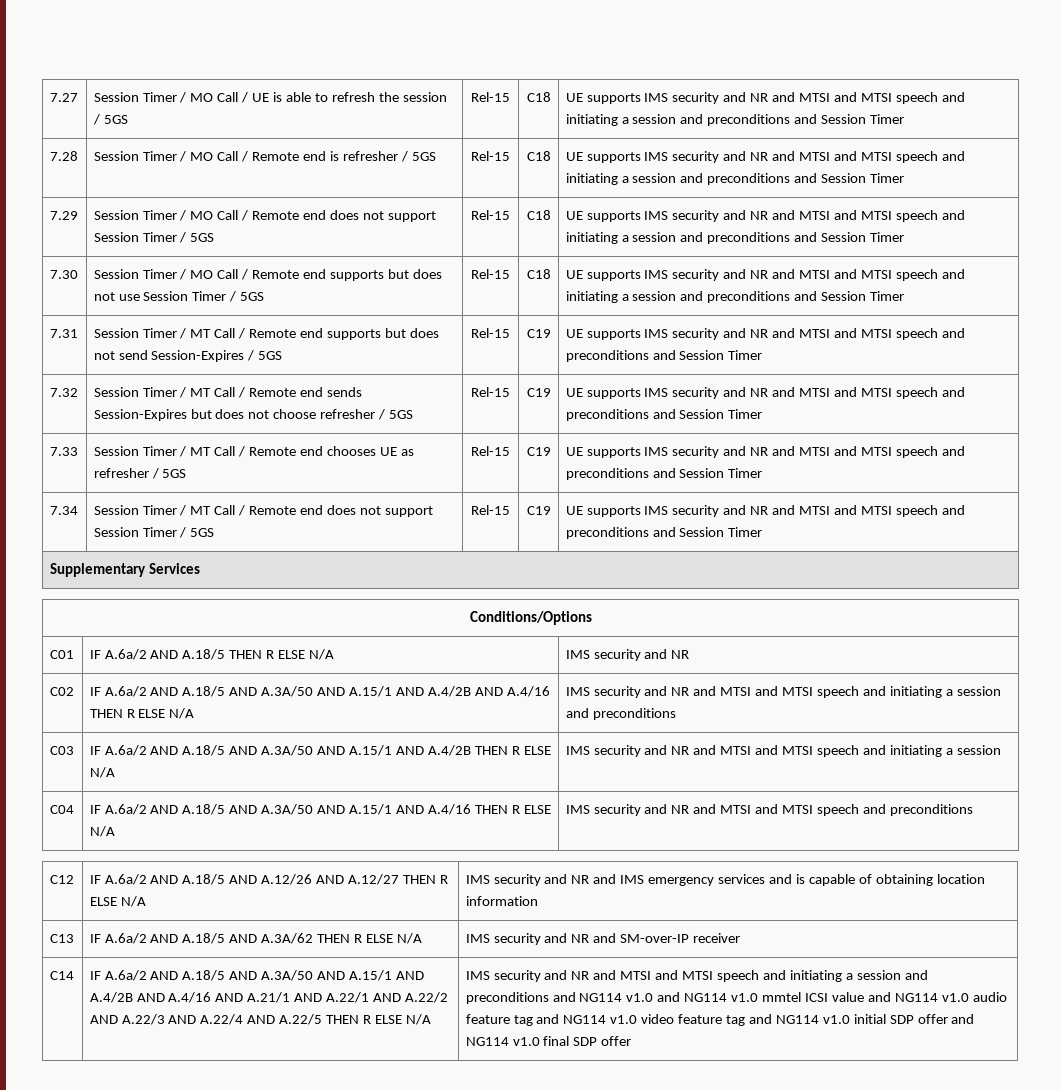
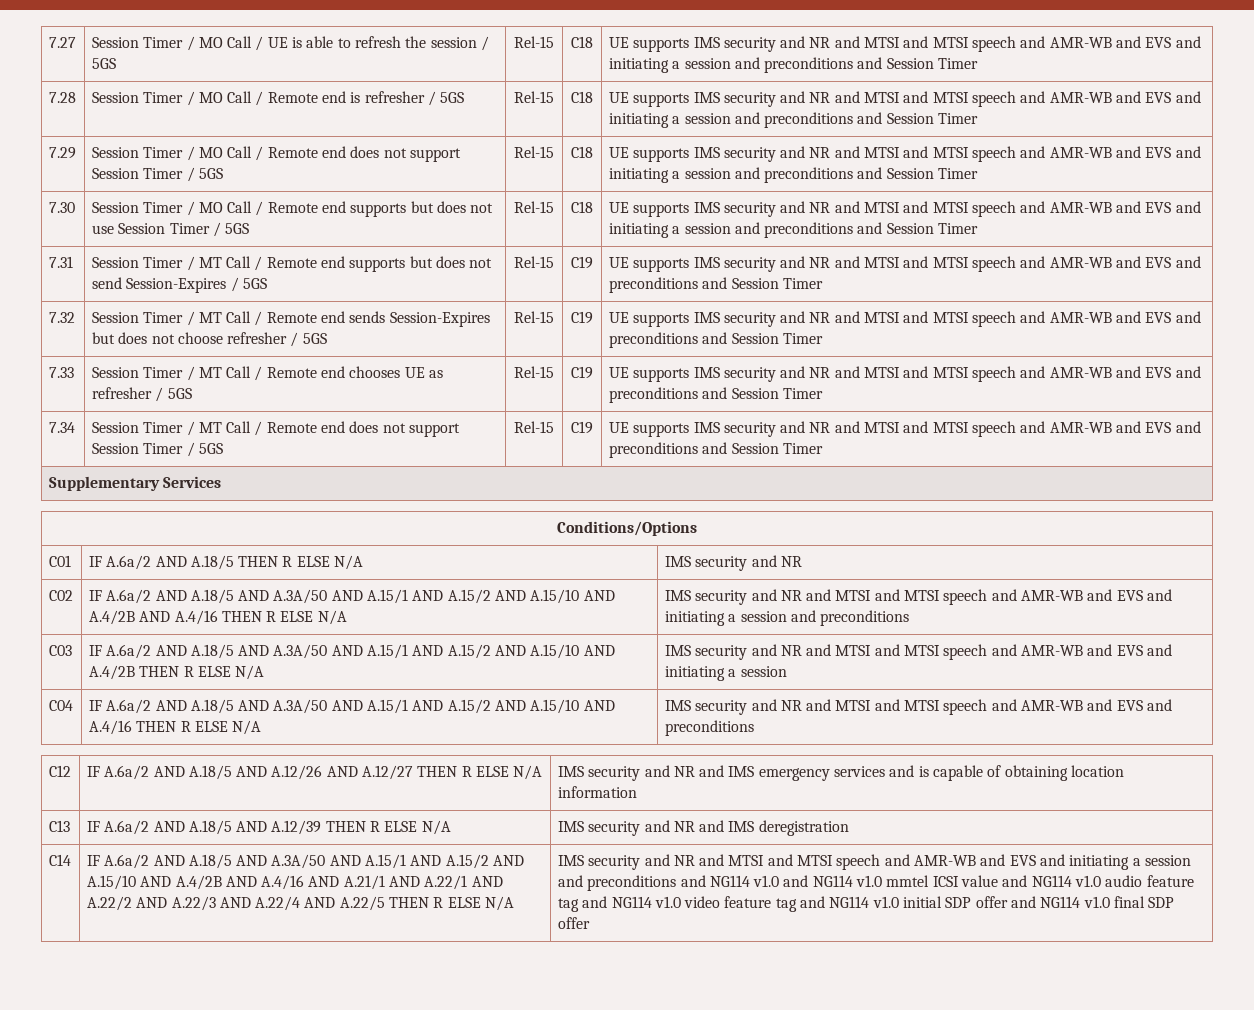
(965, 97) none -> [1049,36,1201,48] AMR-WB and EVS and
(965, 156) none -> [1049,91,1201,103] AMR-WB and EVS and
(965, 215) none -> [1049,146,1201,158] AMR-WB and EVS and
(965, 274) none -> [1049,201,1201,213] AMR-WB and EVS and
(965, 333) none -> [1049,256,1201,268] AMR-WB and EVS and
(965, 392) none -> [1049,311,1201,323] AMR-WB and EVS and
(965, 451) none -> [1049,366,1201,378] AMR-WB and EVS and
(965, 510) none -> [1049,421,1201,433] AMR-WB and EVS and
(424, 691) none -> [447,589,615,604] A.15/2 AND A.15/10 AND
(886, 691) none -> [1021,589,1173,601] AMR-WB and EVS and
(424, 750) none -> [447,644,615,659] A.15/2 AND A.15/10 AND
(886, 750) none -> [1021,644,1173,656] AMR-WB and EVS and
(424, 809) none -> [447,699,615,714] A.15/2 AND A.15/10 AND
(886, 809) none -> [1021,699,1173,711] AMR-WB and EVS and
[261,933,422,944] [465,933,741,945] A.3A/62 THEN R ELSE N/A | IMS security and NR and SM-over-IP receiver -> [271,820,451,835] [557,820,849,836] A.12/39 THEN R ELSE N/A | IMS security and NR and IMS deregistration
(424, 975) none -> [445,854,525,869] [86,875,172,890] A.15/2 AND A.15/10 AND
(786, 975) none -> [914,854,1066,866] AMR-WB and EVS and

